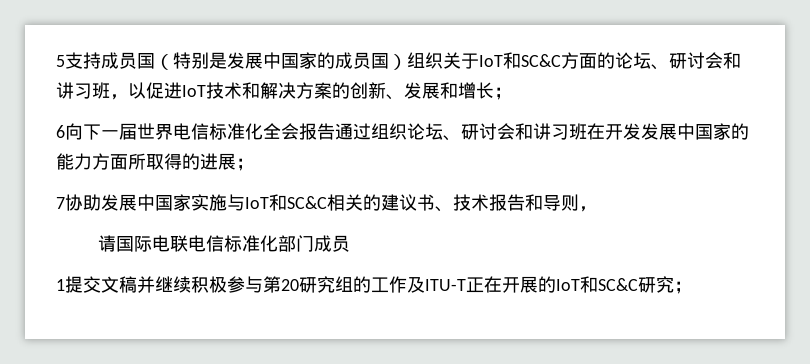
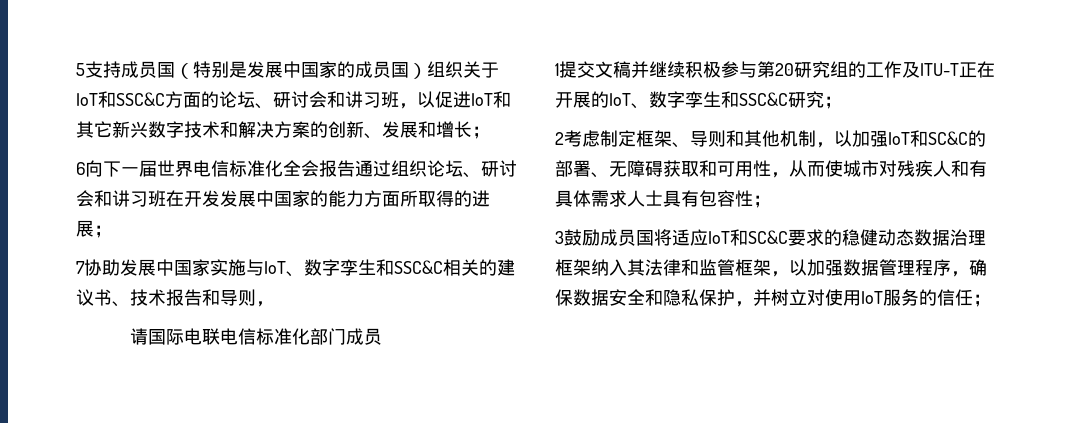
[521,54,561,67] SC&C -> [115,92,165,106] SSC&C
(206, 91) none -> [492,91,511,108] [76,121,184,138] 和其它新兴数字
[269,194,327,211] 和SC&C -> [285,259,443,277] 、数字孪生和SSC&C
[580,276,674,293] 和SC&C研究 -> [630,91,842,109] [555,130,986,148] [555,160,987,178] [555,190,771,208] [555,229,986,246] [555,259,987,277] [555,289,973,307] 、数字孪生和SSC&C研究； // 2考虑制定框架、导则和其他机制，以加强IoT和SC&C的部署、无障碍获取和可用性，从而使城市对残疾人和有具体需求人士具有包容性； // 3鼓励成员国将适应IoT和SC&C要求的稳健动态数据治理框架纳入其法律和监管框架，以加强数据管理程序，确保数据安全和隐私保护，并树立对使用IoT服务的信任

